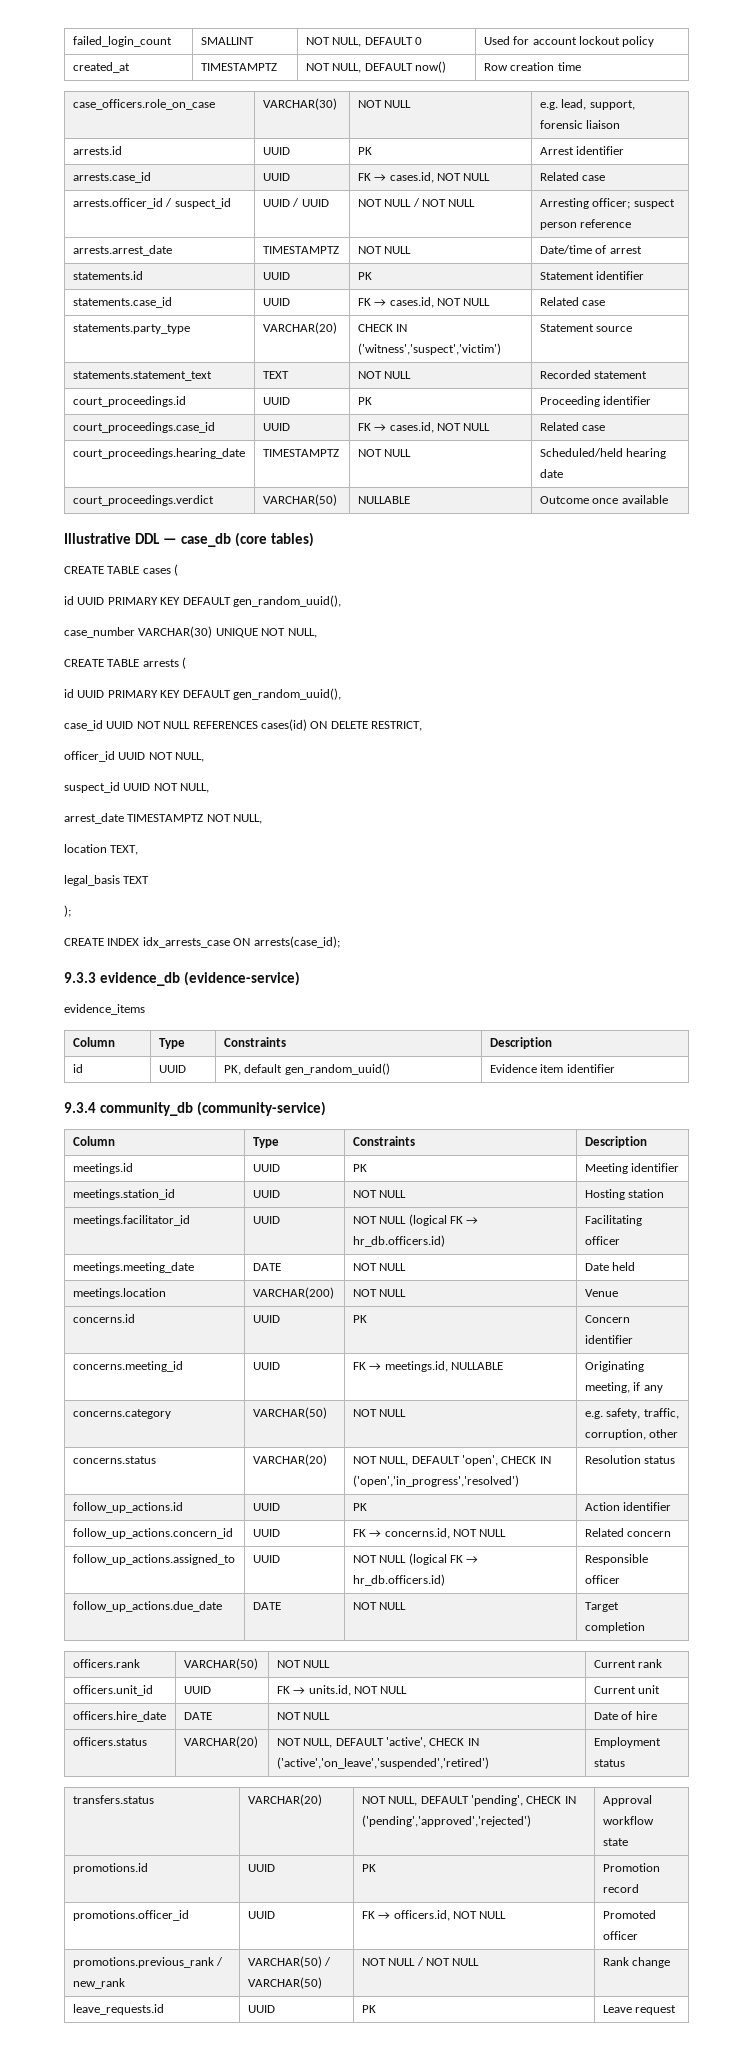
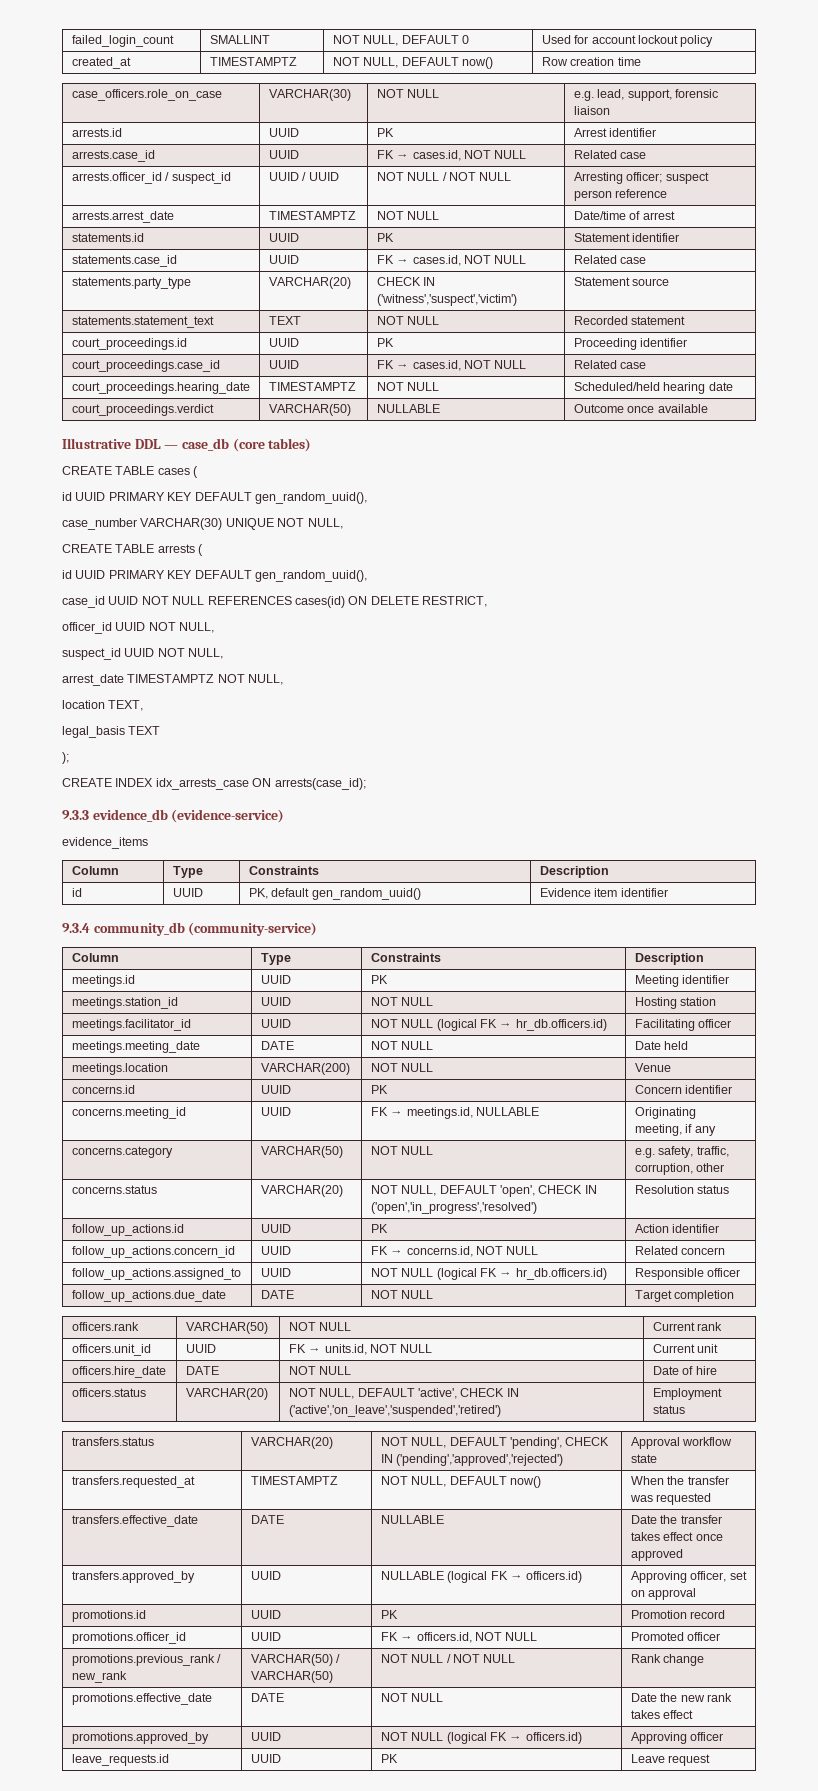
(628, 1842) none -> [71,1476,195,1488] [250,1476,338,1485] [380,1476,542,1488] [630,1476,729,1485] [629,1493,712,1505] [71,1515,198,1527] [250,1515,284,1524] [380,1515,444,1524] [630,1515,722,1524] [630,1532,723,1541] [630,1549,683,1561] [71,1571,195,1583] [250,1571,281,1580] [380,1571,583,1583] [630,1571,747,1583] [630,1588,697,1600] // transfers.requested_at | TIMESTAMPTZ | NOT NULL, DEFAULT now() | When the transfer was requested // transfers.effective_date | DATE | NULLABLE | Date the transfer takes effect once approved // transfers.approved_by | UUID | NULLABLE (logical FK → officers.id) | Approving officer, set on approval
(671, 1962) none -> [71,1693,212,1705] [250,1693,284,1702] [380,1693,444,1702] [630,1693,733,1702] [630,1710,694,1719] [71,1732,209,1744] [250,1732,281,1741] [380,1732,582,1744] [630,1732,724,1744] // promotions.effective_date | DATE | NOT NULL | Date the new rank takes effect // promotions.approved_by | UUID | NOT NULL (logical FK → officers.id) | Approving officer

